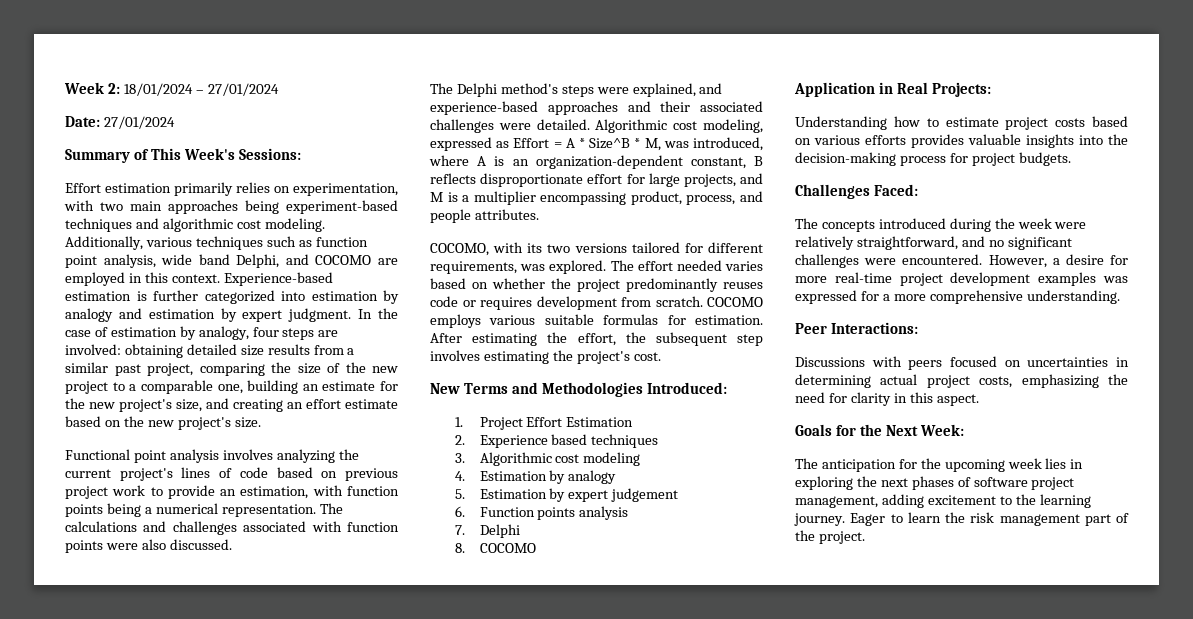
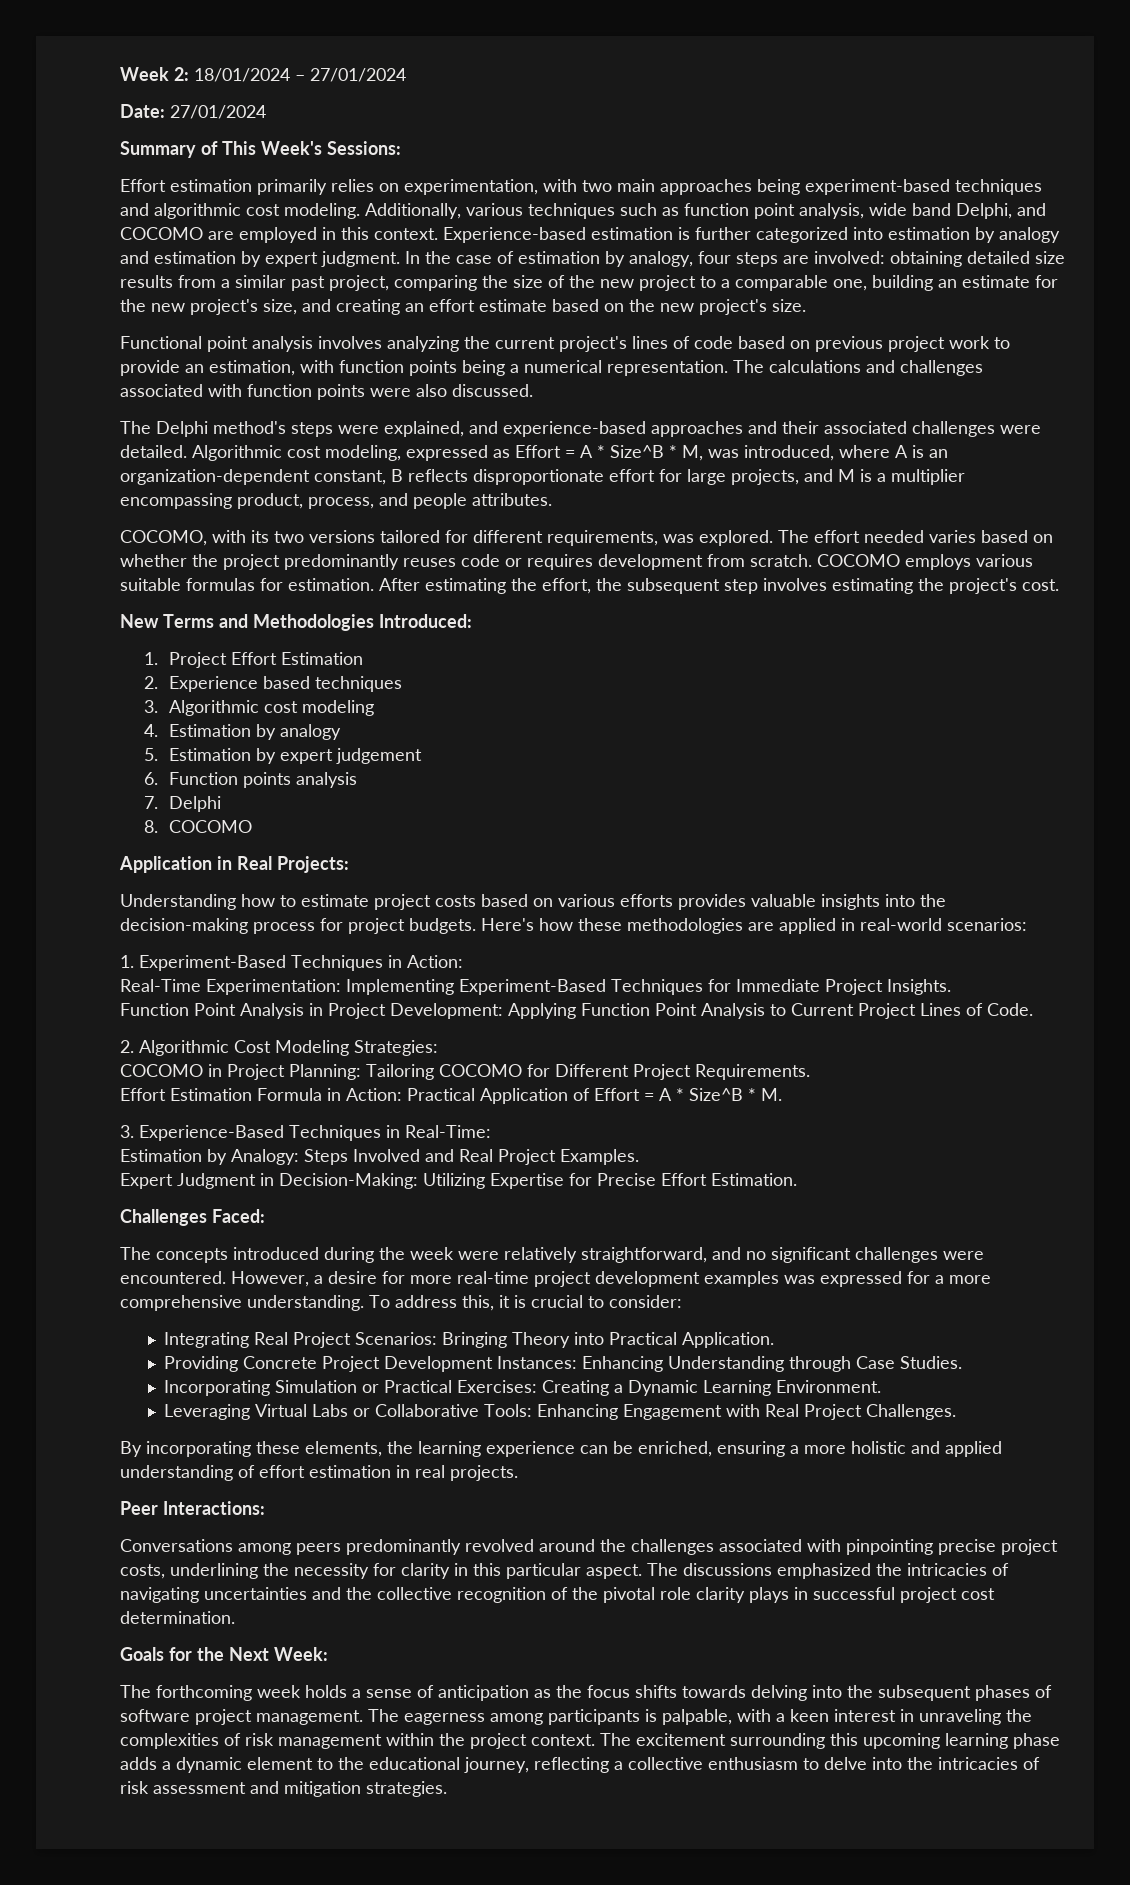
(1071, 159) none -> [481,918,1027,934] [120,955,463,971] [120,979,951,995] [120,1003,1033,1019] [120,1040,438,1056] [120,1064,810,1080] [120,1088,782,1104] [120,1125,491,1141] [120,1149,639,1165] [120,1173,797,1189] Here's how these methodologies are applied in real-world scenarios: // 1. Experiment-Based Techniques in Action: // Real-Time Experimentation: Implementing Experiment-Based Techniques for Immediate Project Insights. // Function Point Analysis in Project Development: Applying Function Point Analysis to Current Project Lines of Code. // 2. Algorithmic Cost Modeling Strategies: // COCOMO in Project Planning: Tailoring COCOMO for Different Project Requirements. // Effort Estimation Formula in Action: Practical Application of Effort = A * Size^B * M. // 3. Experience-Based Techniques in Real-Time: // Estimation by Analogy: Steps Involved and Real Project Examples. // Expert Judgment in Decision-Making: Utilizing Expertise for Precise Effort Estimation.
[795,322,918,334] [795,356,1129,370] [795,374,1128,388] [795,392,825,403] // Peer Interactions: // Discussions with peers focused on uncertainties in determining actual project costs, emphasizing the need -> [369,1295,682,1311] [164,1332,775,1348] [164,1356,963,1372] [164,1380,882,1396] [164,1404,957,1420] [120,1441,1002,1457] [120,1465,518,1481] [120,1501,265,1515] [120,1539,1058,1555] [120,1563,369,1579] To address this, it is crucial to consider: // Integrating Real Project Scenarios: Bringing Theory into Practical Application. // Providing Concrete Project Development Instances: Enhancing Understanding through Case Studies. // Incorporating Simulation or Practical Exercises: Creating a Dynamic Learning Environment. // Leveraging Virtual Labs or Collaborative Tools: Enhancing Engagement with Real Project Challenges. // By incorporating these elements, the learning experience can be enriched, ensuring a more holistic and applied understanding of effort estimation in real projects. // Peer Interactions: // Conversations among peers predominantly revolved around the challenges associated with pinpointing precise project costs, underlining the necessity
(933, 397) none -> [506,1563,581,1579] particular
(979, 400) none -> [647,1563,1009,1579] [120,1587,995,1603] [120,1611,235,1624] The discussions emphasized the intricacies of navigating uncertainties and the collective recognition of the pivotal role clarity plays in successful project cost determination.
[821,458,1084,472] [795,476,1075,490] [795,494,1091,508] [794,512,1129,526] [795,530,865,544] anticipation for the upcoming week lies in exploring the next phases of software project management, adding excitement to the learning journey. Eager to learn the risk management part of the project. -> [156,1685,1052,1701] [120,1709,1032,1725] [120,1733,1060,1749] [120,1757,1040,1773] [120,1781,447,1797] forthcoming week holds a sense of anticipation as the focus shifts towards delving into the subsequent phases of software project management. The eagerness among participants is palpable, with a keen interest in unraveling the complexities of risk management within the project context. The excitement surrounding this upcoming learning phase adds a dynamic element to the educational journey, reflecting a collective enthusiasm to delve into the intricacies of risk assessment and mitigation strategies.

